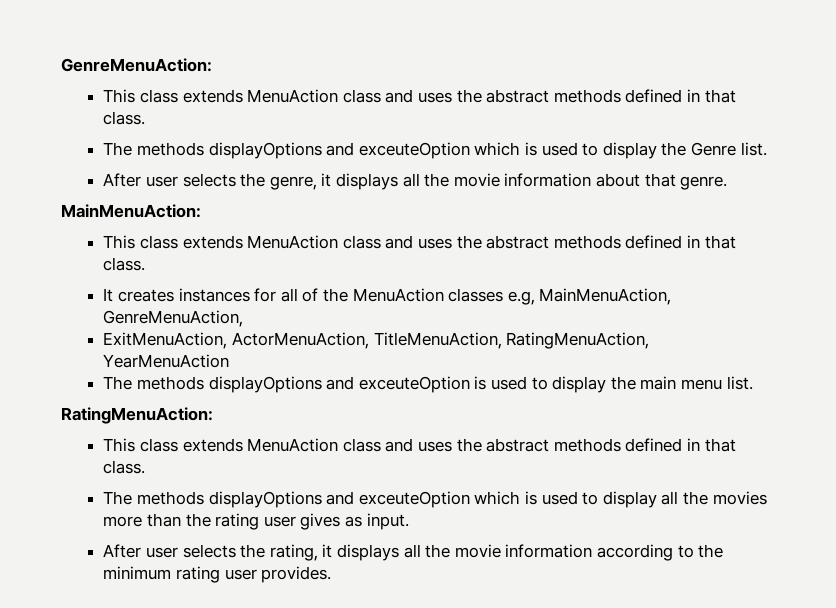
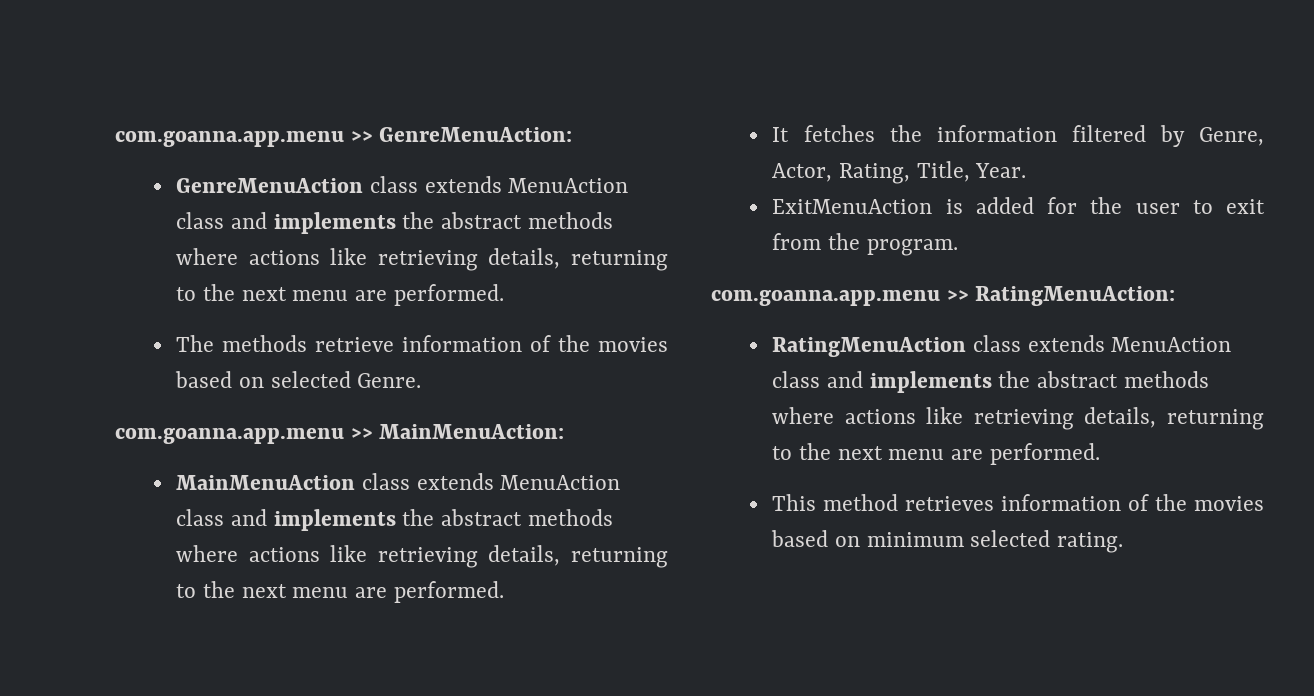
(61, 65) none -> [115,131,373,147] com.goanna.app.menu >>
[103,89,736,103] [103,111,146,125] [103,142,767,159] [103,173,728,190] This class extends MenuAction class and uses the abstract methods defined in that class. // The methods displayOptions and exceuteOption which is used to display the Genre list. // After user selects the genre, it displays all the movie information about that genre. // -> [176,176,629,193] [176,212,613,234] [176,248,668,271] [176,284,504,306] [176,335,669,352] [175,371,422,388] [115,428,373,444] GenreMenuAction class extends MenuAction class and implements the abstract methods where actions like retrieving details, returning to the next menu are performed. // The methods retrieve information of the movies based on selected Genre. // com.goanna.app.menu >>
[103,235,736,249] [103,257,146,271] [103,288,672,305] [103,310,244,327] [103,332,650,349] [103,354,230,368] [103,376,753,393] This class extends MenuAction class and uses the abstract methods defined in that class. // It creates instances for all of the MenuAction classes e.g, MainMenuAction, GenreMenuAction, // ExitMenuAction, ActorMenuAction, TitleMenuAction, RatingMenuAction, YearMenuAction // The methods displayOptions and exceuteOption is used to display the main menu list. // -> [176,473,621,490] [176,509,613,531] [176,545,668,568] [176,581,504,603] [772,125,1264,147] [772,161,1027,184] [772,197,1265,214] [772,233,958,256] [711,290,969,306] MainMenuAction class extends MenuAction class and implements the abstract methods where actions like retrieving details, returning to the next menu are performed. // It fetches the information filtered by Genre, Actor, Rating, Title, Year. // ExitMenuAction is added for the user to exit from the program. // com.goanna.app.menu >>
[103,438,736,452] [103,460,146,474] [103,491,767,508] [103,513,409,530] [103,544,724,561] [103,566,332,583] This class extends MenuAction class and uses the abstract methods defined in that class. // The methods displayOptions and exceuteOption which is used to display all the movies more than the rating user gives as input. // After user selects the rating, it displays all the movie information according to the minimum rating user provides. -> [772,335,1232,357] [772,371,1209,393] [772,407,1264,430] [772,443,1100,465] [772,494,1264,511] [771,530,1123,553] RatingMenuAction class extends MenuAction class and implements the abstract methods where actions like retrieving details, returning to the next menu are performed. // This method retrieves information of the movies based on minimum selected rating.

